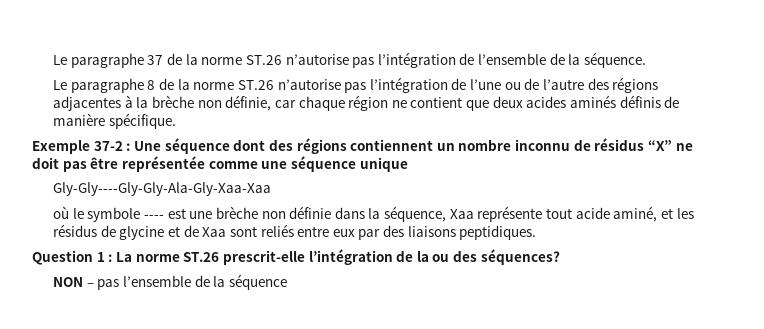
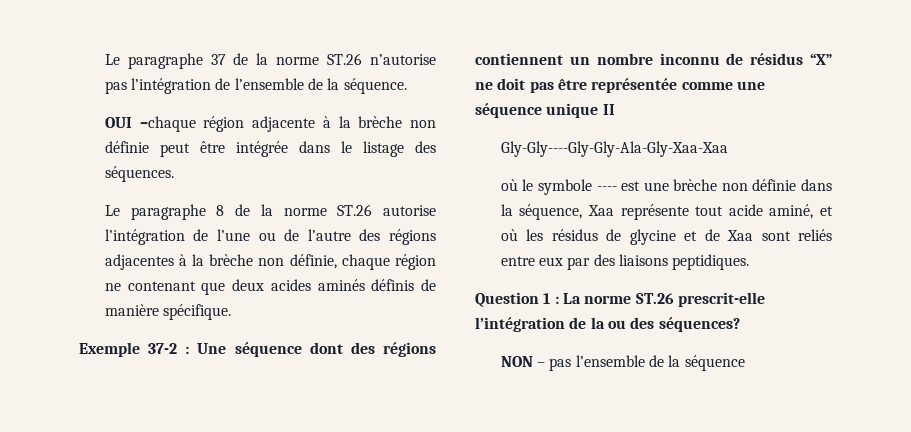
(647, 60) none -> [104,116,436,132] [104,141,436,157] [104,166,174,182] // OUI –chaque région adjacente à la brèche non définie peut être intégrée dans le listage des séquences.
[277,79,367,93] n’autorise pas -> [383,205,436,216] autorise
[274,100,296,108] car -> (337, 261) none
[410,97,463,108] contient -> [127,281,196,291] contenant
(408, 164) none -> [602,104,615,115] II
(673, 213) none -> [500,229,518,241] où

